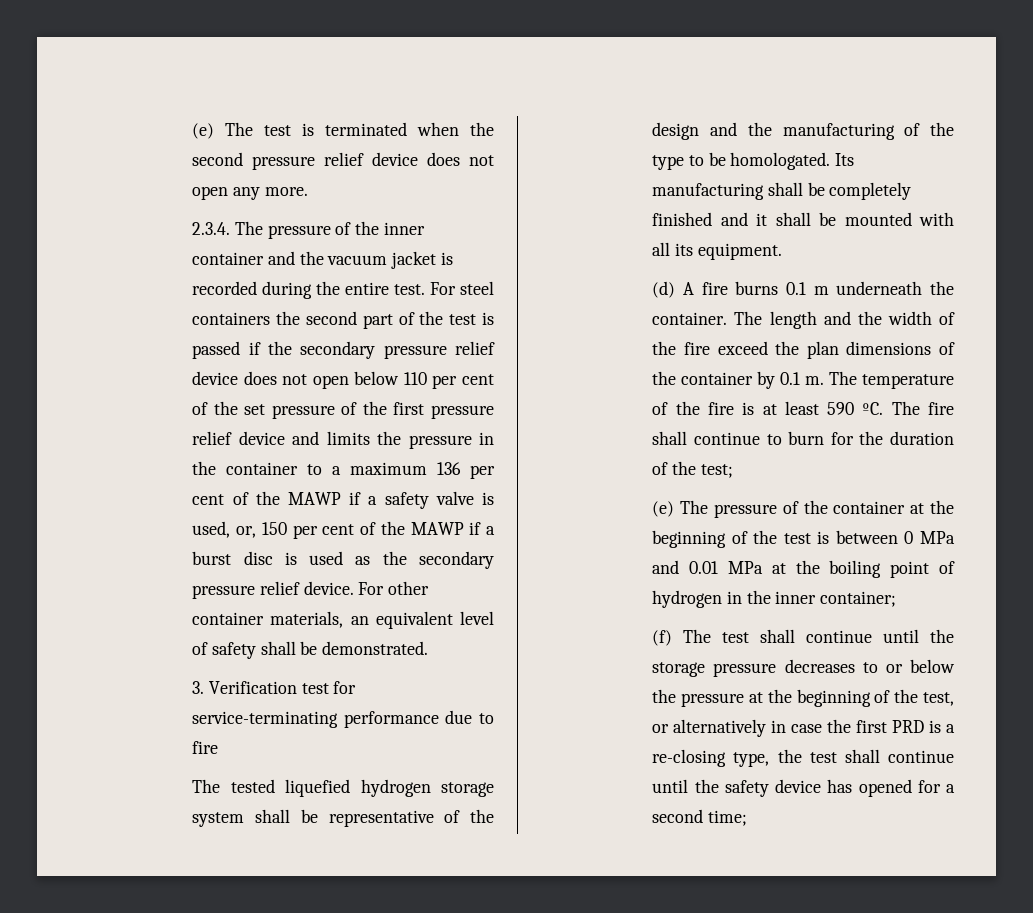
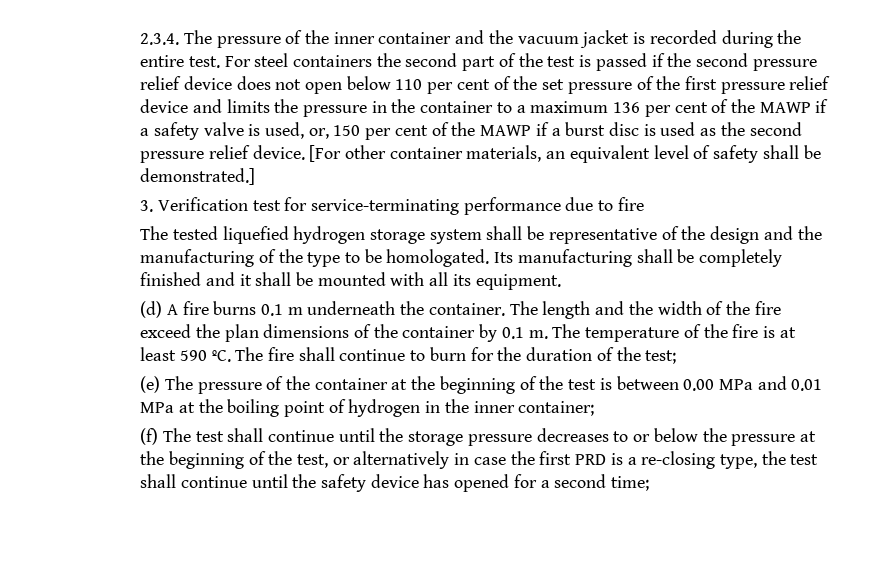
[192,122,494,139] [192,152,494,170] [192,186,308,200] (e) The test is terminated when the second pressure relief device does not open any more. // -> (140, 39) none
[300,341,376,359] secondary -> [695,53,748,67] second
[419,551,495,569] secondary -> [749,122,802,136] second
[358,582,385,595] For -> [309,145,342,162] [For
[322,641,429,655] demonstrated. -> [140,168,256,185] demonstrated.]
[904,531,914,544] 0 -> [683,379,715,391] 0.00

